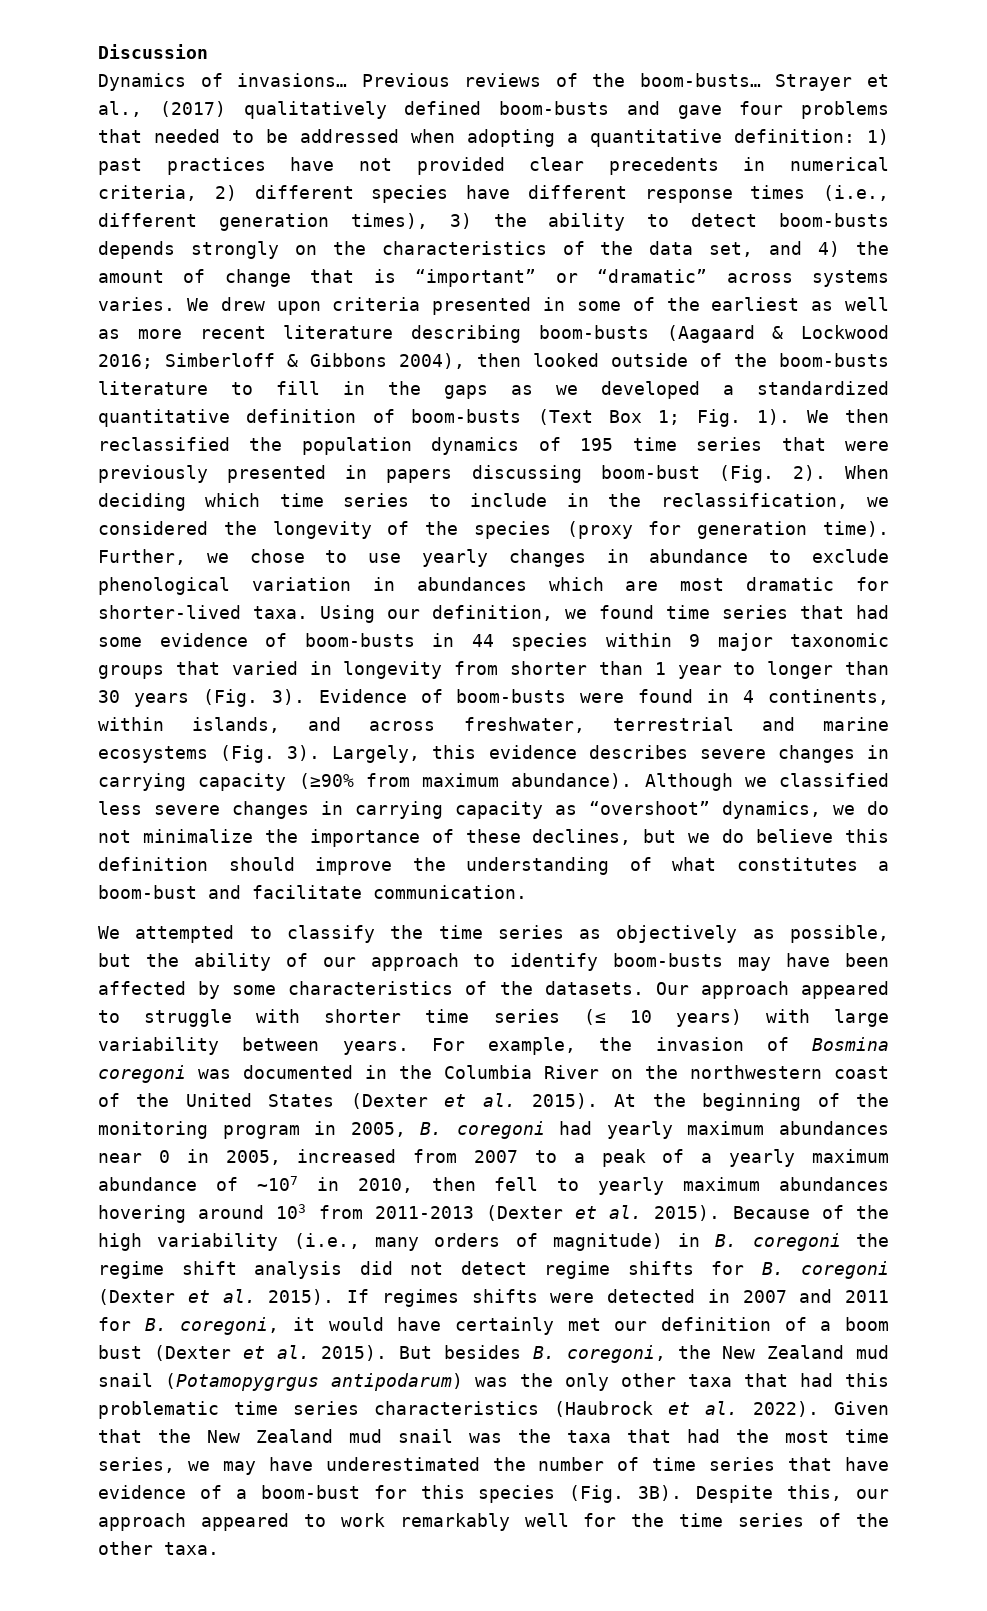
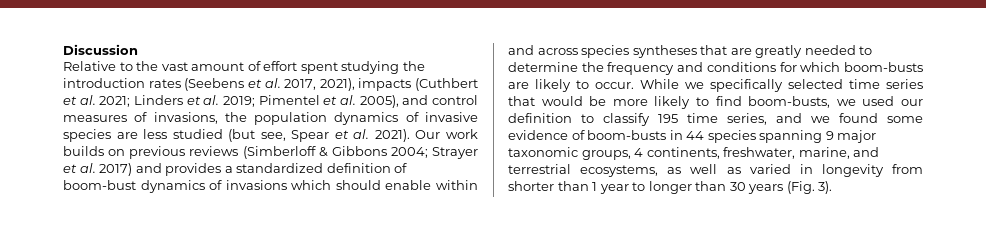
[98,73,889,91] [98,101,889,119] [98,129,889,147] [98,157,889,175] [98,185,889,203] [98,213,889,231] [98,241,889,259] [98,269,889,287] [98,297,890,315] [98,325,889,343] [98,353,889,369] [98,381,889,399] [98,409,889,427] [98,437,890,455] [98,465,889,483] [98,493,890,511] [98,521,890,539] [98,549,889,567] [98,577,889,595] [98,605,889,623] Dynamics of invasions… Previous reviews of the boom-busts… Strayer et al., (2017) qualitatively defined boom-busts and gave four problems that needed to be addressed when adopting a quantitative definition: 1) past practices have not provided clear precedents in numerical criteria, 2) different species have different response times (i.e., different generation times), 3) the ability to detect boom-busts depends strongly on the characteristics of the data set, and 4) the amount of change that is “important” or “dramatic” across systems varies. We drew upon criteria presented in some of the earliest as well as more recent literature describing boom-busts (Aagaard & Lockwood 2016; Simberloff & Gibbons 2004), then looked outside of the boom-busts literature to fill in the gaps as we developed a standardized quantitative definition of boom-busts (Text Box 1; Fig. 1). We then reclassified the population dynamics of 195 time series that were previously presented in papers discussing boom-bust (Fig. 2). When deciding which time series to include in the reclassification, we considered the longevity of the species (proxy for generation time). Further, we chose to use yearly changes in abundance to exclude phenological variation in abundances which are most dramatic for shorter-lived taxa. Using our definition, we found time series that had -> [63,61,425,74] [63,78,478,91] [63,95,479,108] [63,112,478,125] [63,129,479,142] [63,146,478,159] [63,163,408,176] [63,180,478,193] [508,45,873,58] [508,62,923,75] [508,79,923,92] [508,96,923,109] [508,113,878,126] Relative to the vast amount of effort spent studying the introduction rates (Seebens et al. 2017, 2021), impacts (Cuthbert et al. 2021; Linders et al. 2019; Pimentel et al. 2005), and control measures of invasions, the population dynamics of invasive species are less studied (but see, Spear et al. 2021). Our work builds on previous reviews (Simberloff & Gibbons 2004; Strayer et al. 2017) and provides a standardized definition of boom-bust dynamics of invasions which should enable within and across species syntheses that are greatly needed to determine the frequency and conditions for which boom-busts are likely to occur. While we specifically selected time series that would be more likely to find boom-busts, we used our definition to classify 195 time series, and we found
[605,633,672,647] within -> [759,130,823,143] spanning
[98,661,220,679] groups that -> [581,147,880,160] [508,164,741,177] groups, 4 continents, freshwater, marine, and terrestrial ecosystems, as well as
[318,689,889,705] [98,717,889,733] [98,745,889,763] [98,773,889,791] [98,801,889,819] [98,829,889,847] [98,857,889,875] [98,885,527,899] [98,925,889,943] [98,953,889,971] [98,981,889,999] [98,1009,890,1027] [98,1037,889,1055] [98,1065,889,1083] [98,1093,889,1111] [98,1121,889,1139] [98,1149,889,1167] [98,1176,889,1195] [98,1204,889,1223] [98,1233,889,1251] [98,1261,889,1279] [98,1289,889,1307] [98,1317,889,1335] [98,1345,890,1363] [98,1373,889,1391] [98,1401,889,1419] [98,1429,889,1443] [98,1457,889,1475] [98,1485,889,1503] [98,1513,889,1531] [98,1541,219,1555] Evidence of boom-busts were found in 4 continents, within islands, and across freshwater, terrestrial and marine ecosystems (Fig. 3). Largely, this evidence describes severe changes in carrying capacity (≥90% from maximum abundance). Although we classified less severe changes in carrying capacity as “overshoot” dynamics, we do not minimalize the importance of these declines, but we do believe this definition should improve the understanding of what constitutes a boom-bust and facilitate communication. // We attempted to classify the time series as objectively as possible, but the ability of our approach to identify boom-busts may have been affected by some characteristics of the datasets. Our approach appeared to struggle with shorter time series (≤ 10 years) with large variability between years. For example, the invasion of Bosmina coregoni was documented in the Columbia River on the northwestern coast of the United States (Dexter et al. 2015). At the beginning of the monitoring program in 2005, B. coregoni had yearly maximum abundances near 0 in 2005, increased from 2007 to a peak of a yearly maximum abundance of ~107 in 2010, then fell to yearly maximum abundances hovering around 103 from 2011-2013 (Dexter et al. 2015). Because of the high variability (i.e., many orders of magnitude) in B. coregoni the regime shift analysis did not detect regime shifts for B. coregoni (Dexter et al. 2015). If regimes shifts were detected in 2007 and 2011 for B. coregoni, it would have certainly met our definition of a boom bust (Dexter et al. 2015). But besides B. coregoni, the New Zealand mud snail (Potamopygrgus antipodarum) was the only other taxa that had this problematic time series characteristics (Haubrock et al. 2022). Given that the New Zealand mud snail was the taxa that had the most time series, we may have underestimated the number of time series that have evidence of a boom-bust for this species (Fig. 3B). Despite this, our approach appeared to work remarkably well for the time series of the other taxa. -> (833, 187) none

